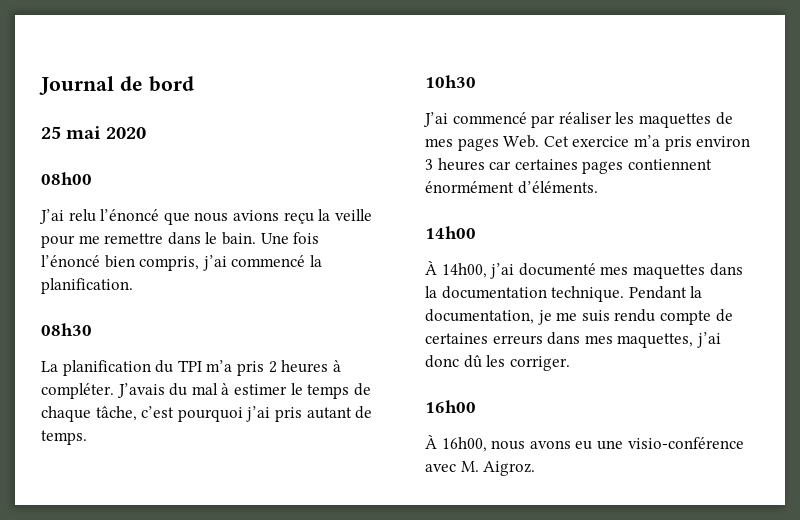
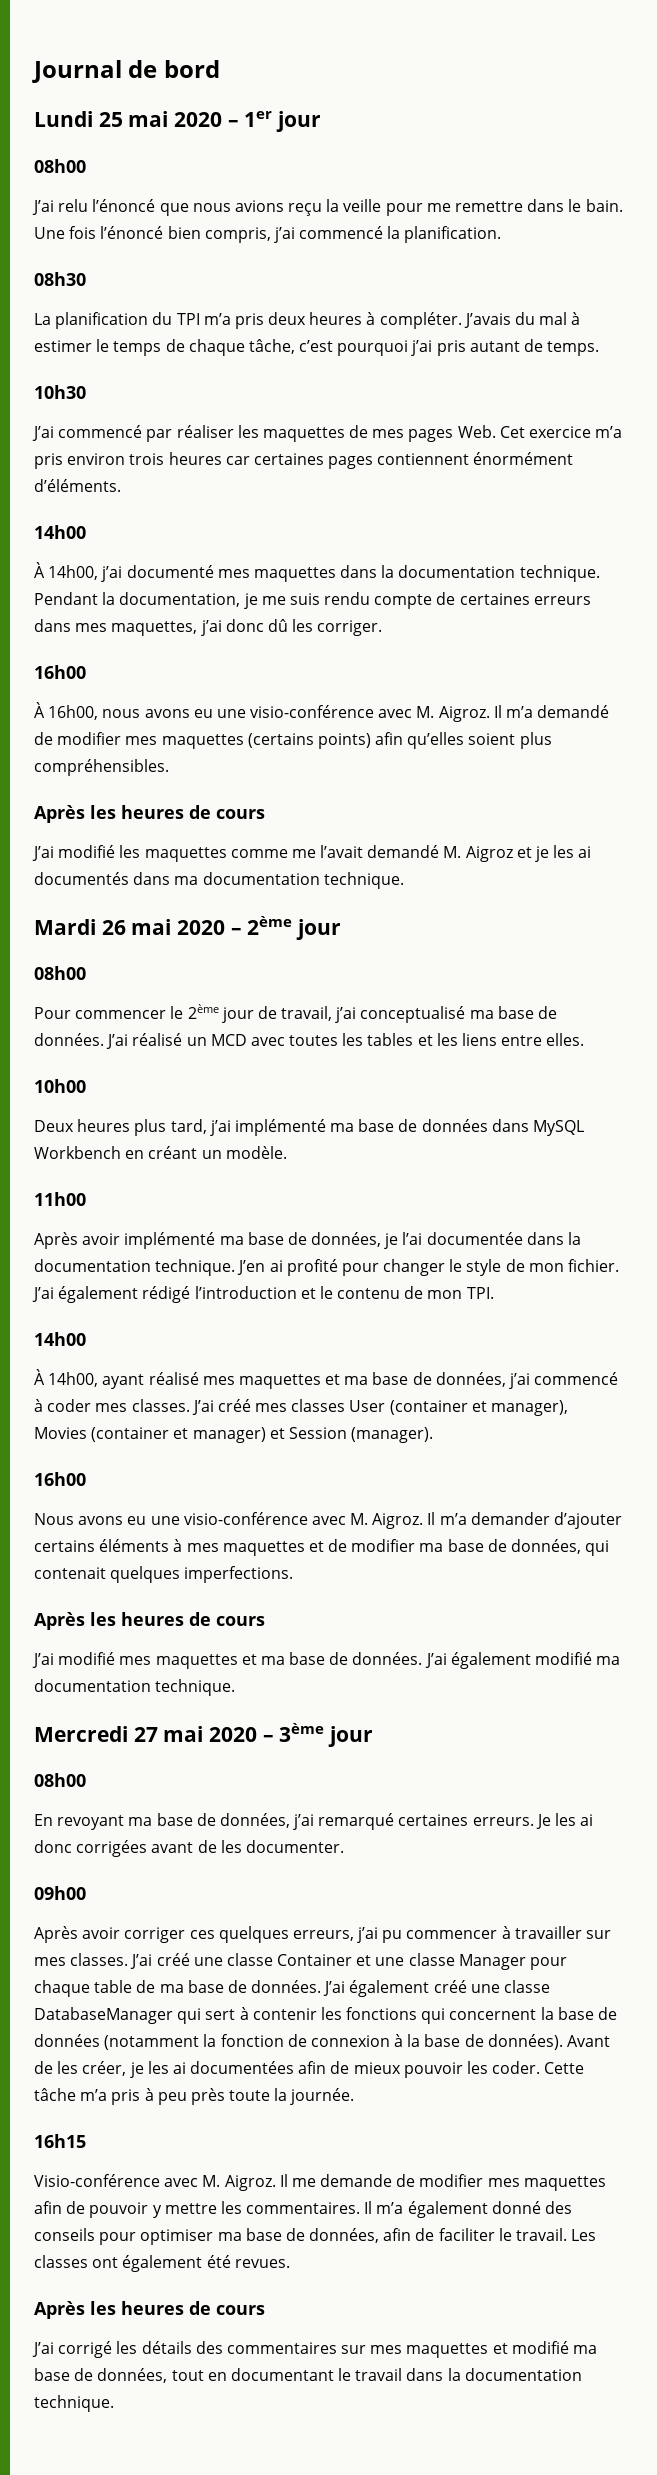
(194, 84) none -> [34,111,93,127] Lundi
(146, 133) none -> [227,111,322,132] – 1er jour
[268,361,277,373] 2 -> [268,312,307,325] deux
[425,159,433,170] 3 -> [129,453,165,465] trois
(536, 468) none -> [493,705,610,718] [34,732,552,749] [34,759,169,776] [34,805,265,823] [32,845,592,862] [34,872,404,889] [34,916,342,940] [34,966,86,980] [34,1004,558,1023] [34,1033,585,1049] [34,1079,86,1093] [34,1119,585,1136] [34,1146,287,1159] [34,1192,86,1206] [34,1232,582,1249] [34,1259,620,1276] [32,1286,494,1303] [34,1332,86,1346] [34,1369,619,1389] [34,1399,569,1416] [34,1427,434,1443] [34,1472,86,1486] [34,1512,623,1529] [34,1539,610,1556] [34,1566,294,1583] [34,1612,265,1630] [32,1652,621,1669] [34,1679,236,1696] [34,1723,374,1747] [34,1773,86,1787] [34,1813,594,1830] [34,1840,344,1857] [34,1886,86,1900] [34,1926,612,1943] [34,1953,568,1970] [34,1980,551,1997] [34,2007,618,2024] [34,2034,611,2050] [34,2061,585,2078] [34,2088,355,2105] [34,2134,86,2148] [34,2174,606,2191] [34,2201,573,2218] [34,2228,597,2245] [34,2255,290,2272] [34,2301,265,2319] [32,2341,598,2358] [34,2368,582,2383] [34,2395,114,2412] Il m’a demandé de modifier mes maquettes (certains points) afin qu’elles soient plus compréhensibles. // Après les heures de cours // J’ai modifié les maquettes comme me l’avait demandé M. Aigroz et je les ai documentés dans ma documentation technique. // Mardi 26 mai 2020 – 2ème jour // 08h00 // Pour commencer le 2ème jour de travail, j’ai conceptualisé ma base de données. J’ai réalisé un MCD avec toutes les tables et les liens entre elles. // 10h00 // Deux heures plus tard, j’ai implémenté ma base de données dans MySQL Workbench en créant un modèle. // 11h00 // Après avoir implémenté ma base de données, je l’ai documentée dans la documentation technique. J’en ai profité pour changer le style de mon fichier. J’ai également rédigé l’introduction et le contenu de mon TPI. // 14h00 // À 14h00, ayant réalisé mes maquettes et ma base de données, j’ai commencé à coder mes classes. J’ai créé mes classes User (container et manager), Movies (container et manager) et Session (manager). // 16h00 // Nous avons eu une visio-conférence avec M. Aigroz. Il m’a demander d’ajouter certains éléments à mes maquettes et de modifier ma base de données, qui contenait quelques imperfections. // Après les heures de cours // J’ai modifié mes maquettes et ma base de données. J’ai également modifié ma documentation technique. // Mercredi 27 mai 2020 – 3ème jour // 08h00 // En revoyant ma base de données, j’ai remarqué certaines erreurs. Je les ai donc corrigées avant de les documenter. // 09h00 // Après avoir corriger ces quelques erreurs, j’ai pu commencer à travailler sur mes classes. J’ai créé une classe Container et une classe Manager pour chaque table de ma base de données. J’ai également créé une classe DatabaseManager qui sert à contenir les fonctions qui concernent la base de données (notamment la fonction de connexion à la base de données). Avant de les créer, je les ai documentées afin de mieux pouvoir les coder. Cette tâche m’a pris à peu près toute la journée. // 16h15 // Visio-conférence avec M. Aigroz. Il me demande de modifier mes maquettes afin de pouvoir y mettre les commentaires. Il m’a également donné des conseils pour optimiser ma base de données, afin de faciliter le travail. Les classes ont également été revues. // Après les heures de cours // J’ai corrigé les détails des commentaires sur mes maquettes et modifié ma base de données, tout en documentant le travail dans la documentation technique.

